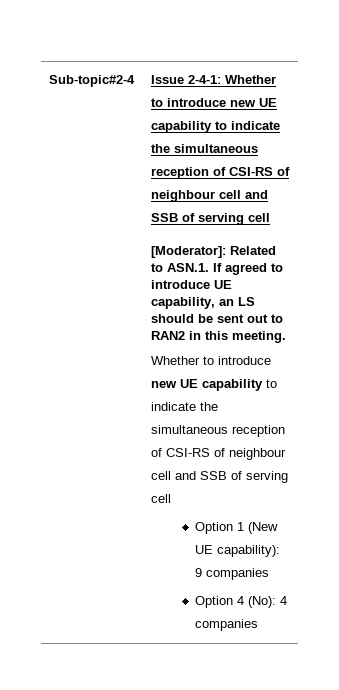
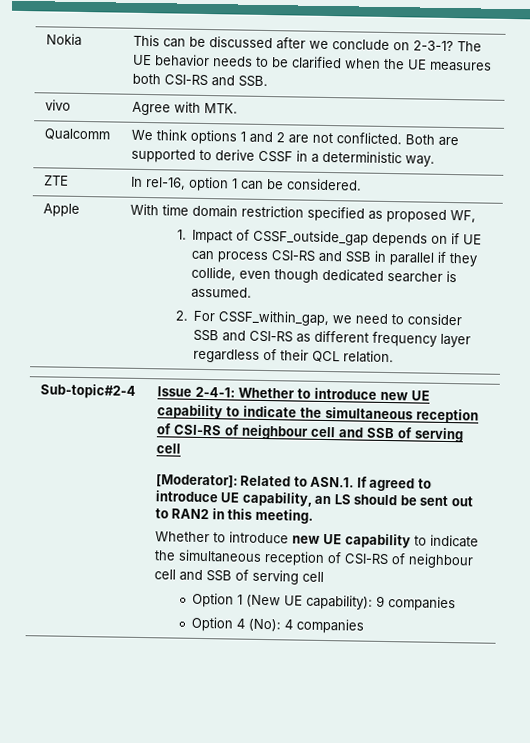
(49, 81) none -> [45,33,82,46] [132,34,482,52] [132,54,492,72] [131,73,268,88] [44,99,71,111] [131,101,238,116] [43,128,110,141] [130,129,459,147] [130,148,435,167] [43,175,69,186] [130,176,362,192] [42,203,80,217] [129,203,476,223] [176,229,483,247] [191,250,478,267] [191,266,458,283] [191,286,253,299] [174,310,463,327] [193,329,472,348] [193,348,395,364] Nokia | This can be discussed after we conclude on 2-3-1? The UE behavior needs to be clarified when the UE measures both CSI-RS and SSB. // vivo | Agree with MTK. // Qualcomm | We think options 1 and 2 are not conflicted. Both are supported to derive CSSF in a deterministic way. // ZTE | In rel-16, option 1 can be considered. // Apple | With time domain restriction specified as proposed WF, // 1. Impact of CSSF_outside_gap depends on if UE can process CSI-RS and SSB in parallel if they collide, even though dedicated searcher is assumed. // 2. For CSSF_within_gap, we need to consider SSB and CSI-RS as different frequency layer regardless of their QCL relation. //

